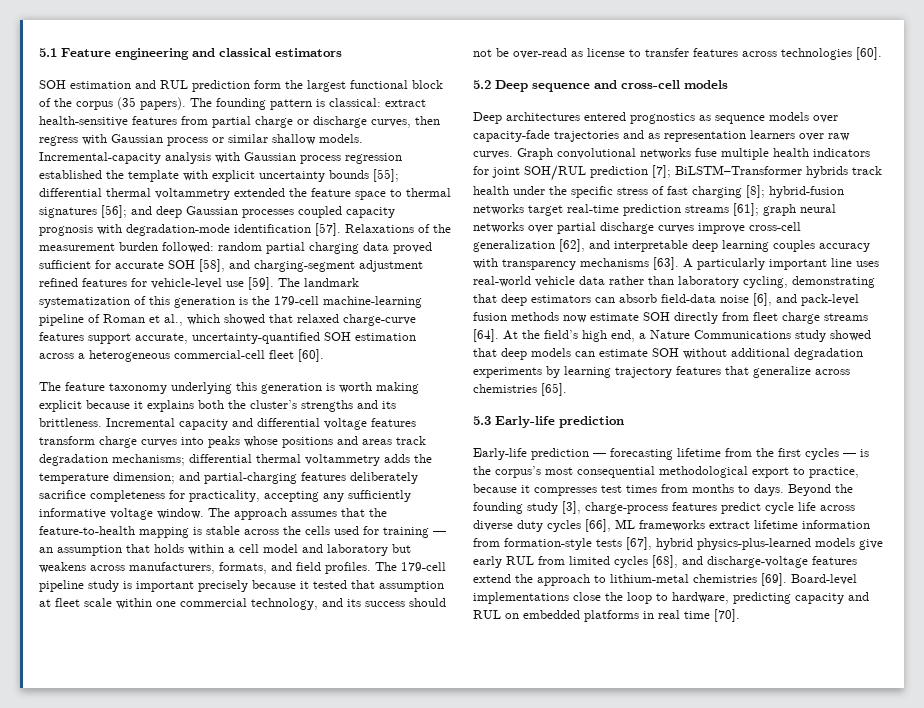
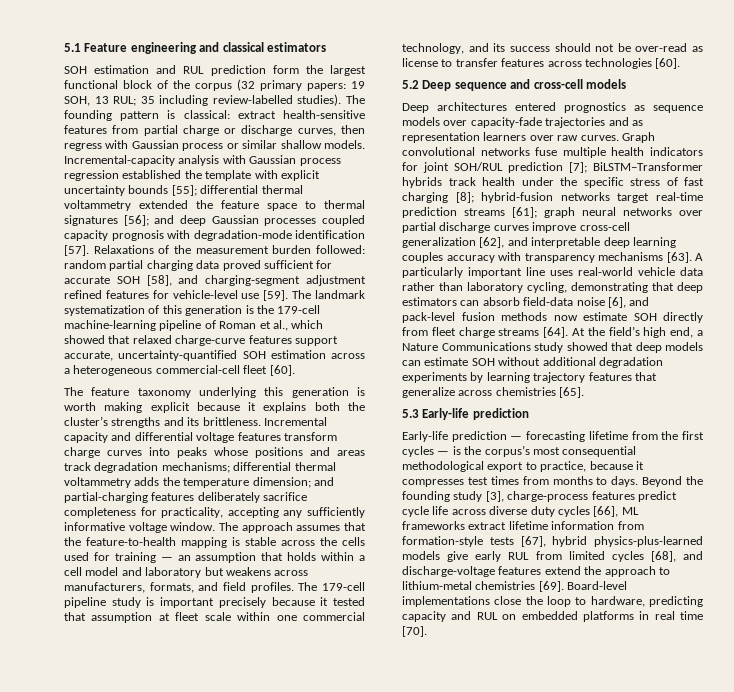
[117,97,186,110] (35 papers). -> [237,79,365,91] [64,94,342,106] (32 primary papers: 19 SOH, 13 RUL; 35 including review-labelled studies).

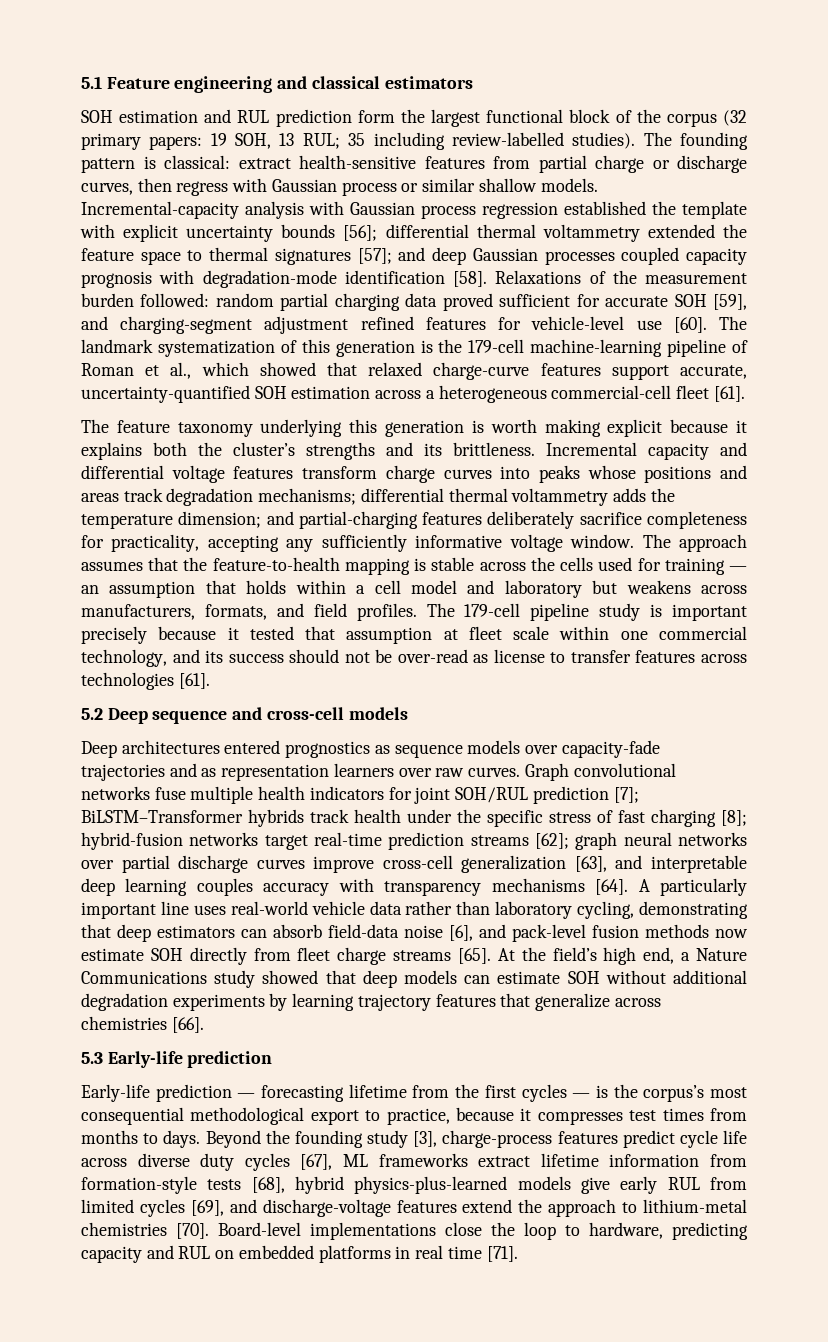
[171,185,197,196] [55]; -> [343,225,378,241] [56];
[123,215,149,226] [56]; -> [357,248,392,264] [57];
[64,245,89,256] [57]. -> [453,271,487,287] [58].
[146,275,172,286] [58], -> [713,294,747,310] [59],
[263,290,289,301] [59]. -> [673,317,707,333] [60].
[269,365,295,376] [60]. -> [713,386,745,402] [61].
[655,58,681,69] [60]. -> [178,673,210,689] [61].
[512,207,537,218] [61]; -> [535,833,569,849] [62];
[479,237,505,248] [62], -> [574,856,607,872] [63],
[666,252,692,263] [63]. -> [595,879,629,895] [64].
[543,327,569,338] [64]. -> [457,948,491,964] [65].
[559,387,585,398] [65]. -> [171,1017,204,1033] [66].
[593,506,619,517] [66], -> [300,1154,333,1170] [67],
[520,536,546,547] [67], -> [251,1177,285,1193] [68],
[650,551,676,562] [68], -> [190,1200,224,1216] [69],
[538,581,564,592] [69]. -> [176,1223,209,1239] [70].
[402,626,427,637] [70]. -> [486,1246,518,1262] [71].

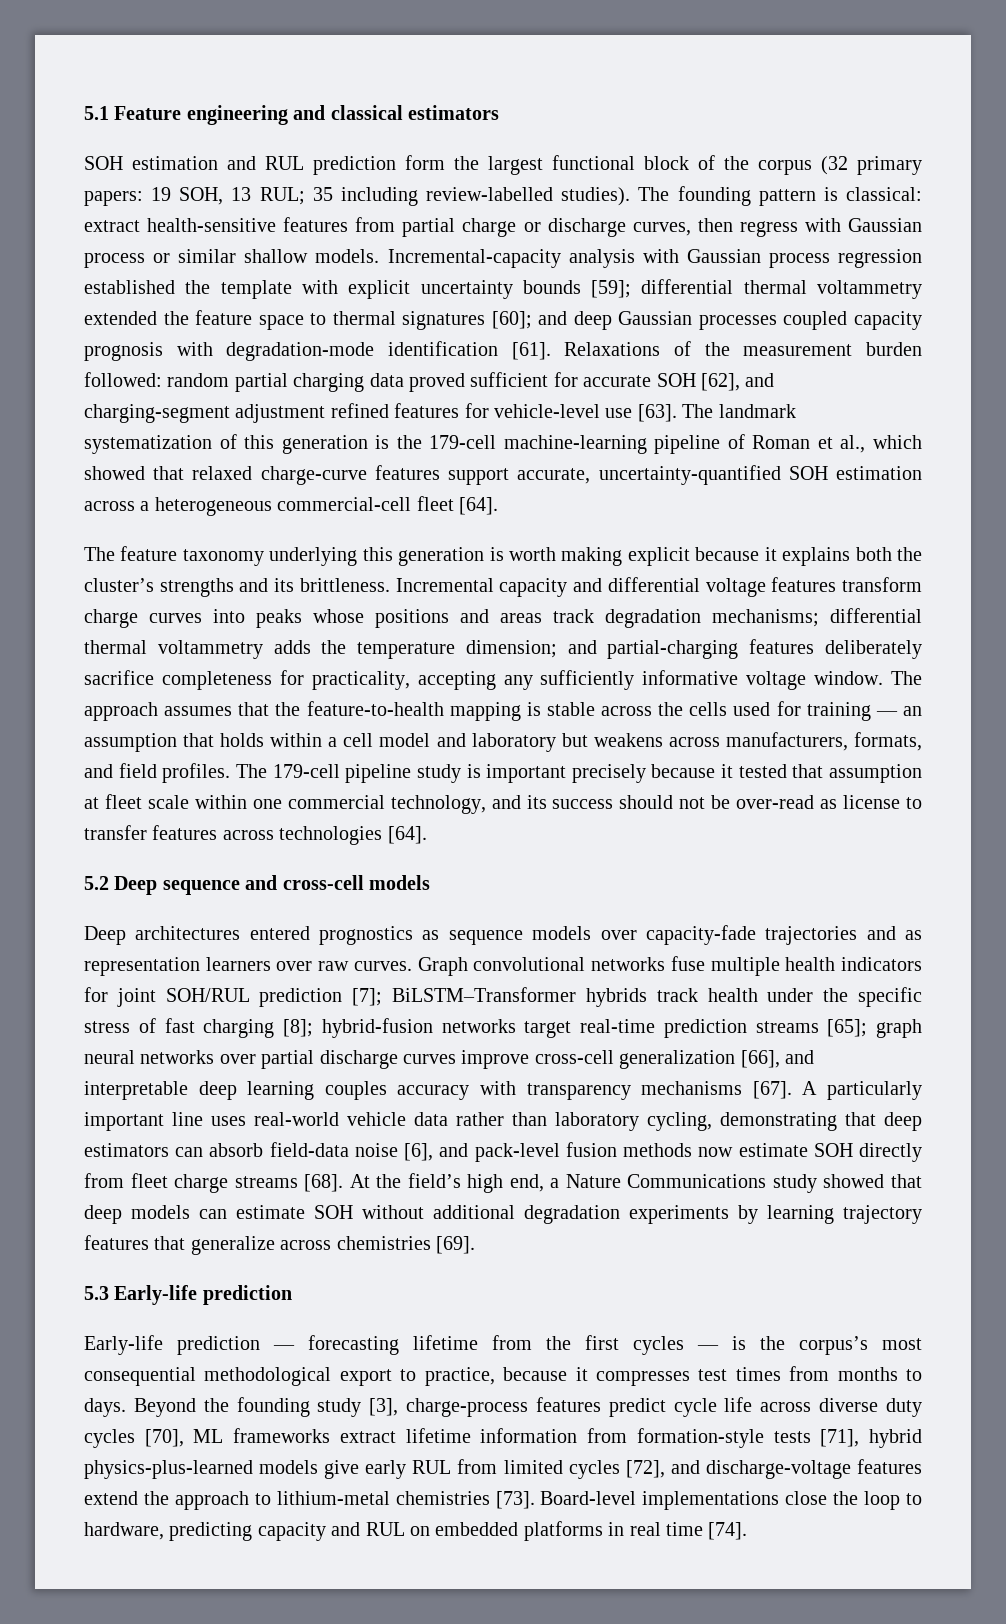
[343,225,378,241] [56]; -> [591,280,632,298] [59];
[357,248,392,264] [57]; -> [491,311,532,329] [60];
[453,271,487,287] [58]. -> [511,342,551,360] [61].
[713,294,747,310] [59], -> [700,373,740,391] [62],
[673,317,707,333] [60]. -> [637,404,677,422] [63].
[713,386,745,402] [61]. -> [459,497,498,515] [64].
[178,673,210,689] [61]. -> [387,826,427,844] [64].
[535,833,569,849] [62]; -> [827,1019,868,1037] [65];
[574,856,607,872] [63], -> [740,1050,780,1068] [66],
[595,879,629,895] [64]. -> [752,1081,792,1099] [67].
[457,948,491,964] [65]. -> [304,1174,344,1192] [68].
[171,1017,204,1033] [66]. -> [436,1236,475,1254] [69].
[300,1154,333,1170] [67], -> [144,1429,184,1447] [70],
[251,1177,285,1193] [68], -> [820,1429,860,1447] [71],
[190,1200,224,1216] [69], -> [625,1460,665,1478] [72],
[176,1223,209,1239] [70]. -> [495,1491,535,1509] [73].
[486,1246,518,1262] [71]. -> [708,1522,748,1540] [74].

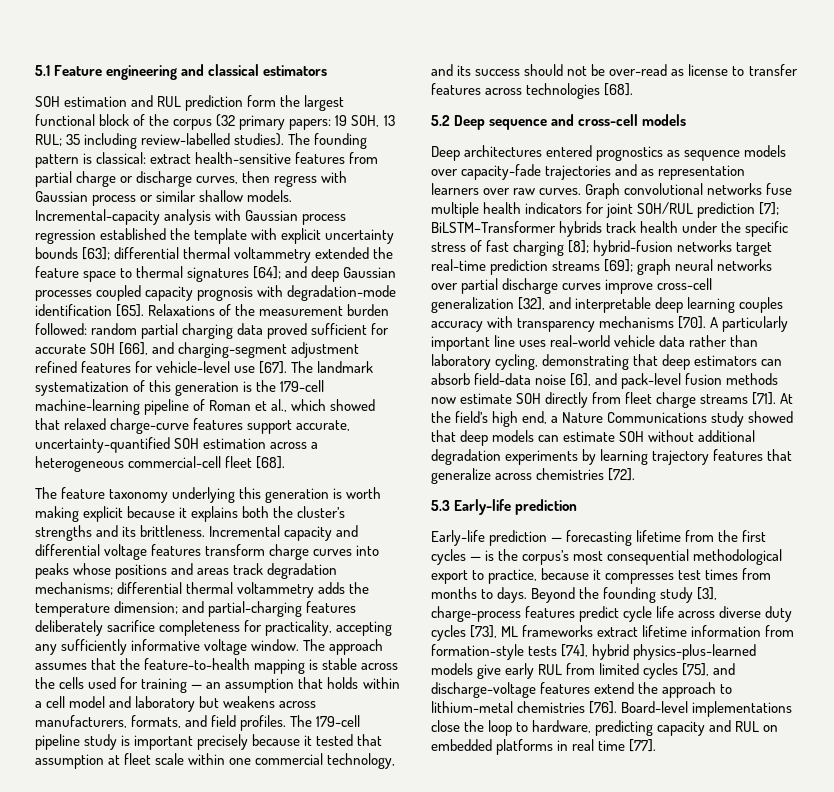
[591,280,632,298] [59]; -> [82,247,111,260] [63];
[491,311,532,329] [60]; -> [253,266,282,279] [64];
[511,342,551,360] [61]. -> [116,304,145,317] [65].
[700,373,740,391] [62], -> [119,342,149,355] [66],
[637,404,677,422] [63]. -> [259,361,288,374] [67].
[459,497,498,515] [64]. -> [256,456,286,469] [68].
[387,826,427,844] [64]. -> [604,83,634,96] [68].
[827,1019,868,1037] [65]; -> [604,259,634,272] [69];
[740,1050,780,1068] [66], -> [518,297,546,310] [32],
[752,1081,792,1099] [67]. -> [678,316,707,329] [70].
[304,1174,344,1192] [68]. -> [752,392,777,405] [71].
[436,1236,475,1254] [69]. -> [608,468,636,481] [72].
[144,1429,184,1447] [70], -> [470,625,498,638] [73],
[820,1429,860,1447] [71], -> [561,644,589,657] [74],
[625,1460,665,1478] [72], -> [682,663,710,676] [75],
[495,1491,535,1509] [73]. -> [589,701,618,714] [76].
[708,1522,748,1540] [74]. -> [629,739,657,752] [77].

